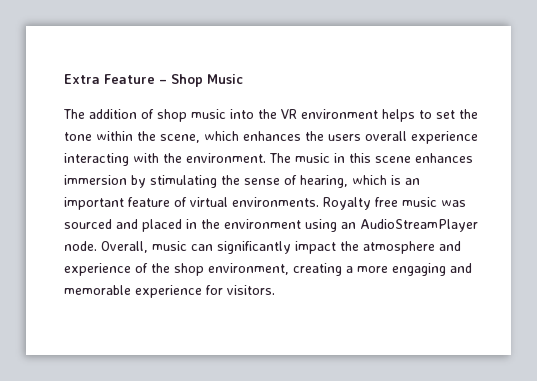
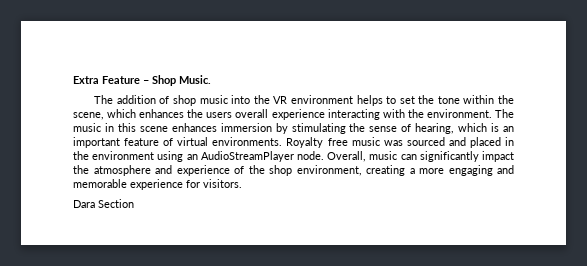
[207,74,243,84] Music -> [179,75,211,84] Music.
(275, 290) none -> [73,199,134,208] // Dara Section

